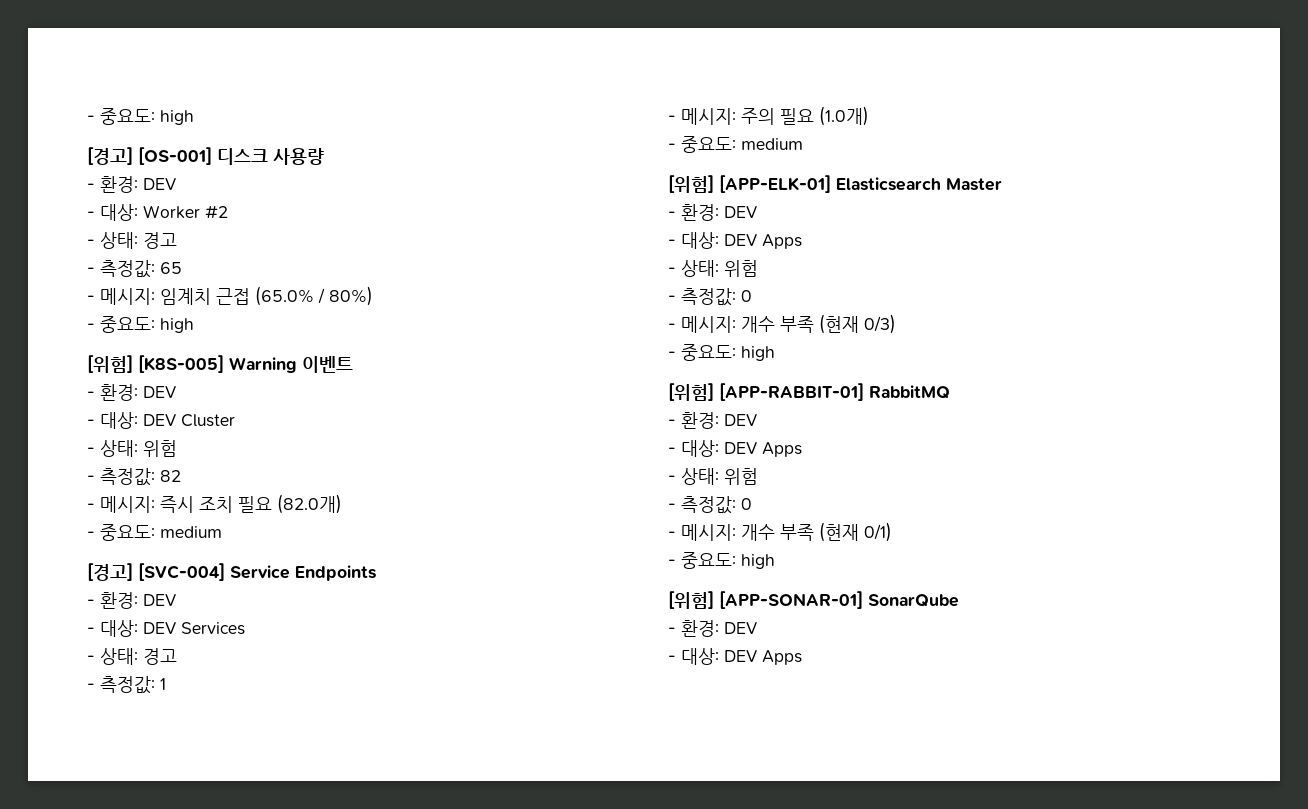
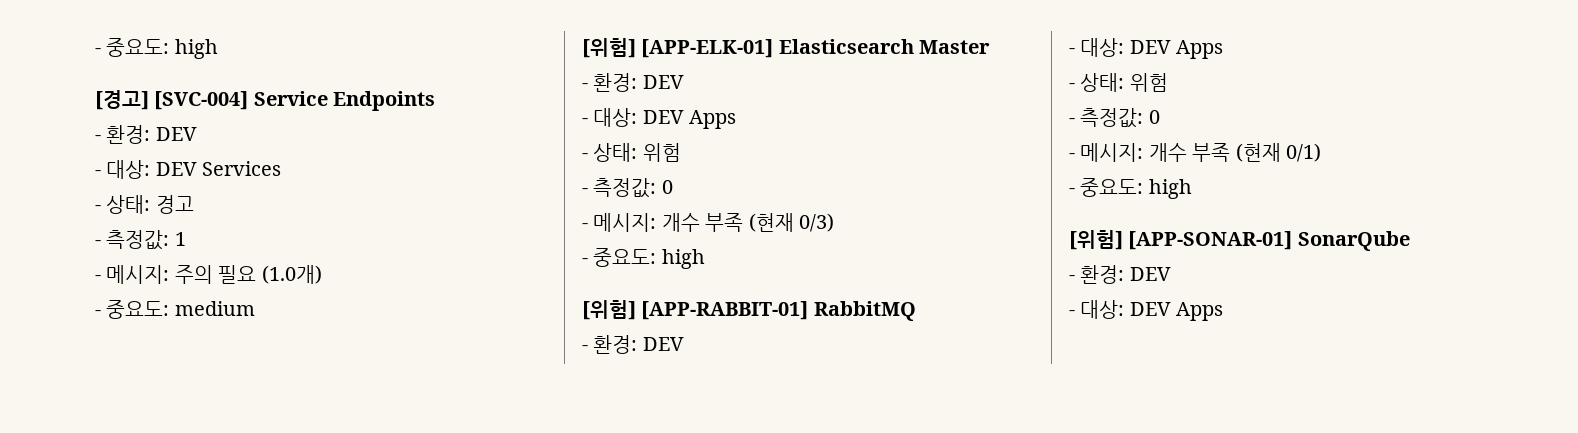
[87,108,194,125] [87,147,324,165] [87,176,176,193] [87,204,228,221] [87,232,177,249] [87,260,182,278] [87,286,373,306] [87,316,194,333] [87,355,353,373] [87,384,176,401] [87,412,235,429] [87,440,177,457] [87,468,181,486] [87,494,342,514] [87,524,222,541] - 중요도: high // [경고] [OS-001] 디스크 사용량 // - 환경: DEV // - 대상: Worker #2 // - 상태: 경고 // - 측정값: 65 // - 메시지: 임계치 근접 (65.0% / 80%) // - 중요도: high // [위험] [K8S-005] Warning 이벤트 // - 환경: DEV // - 대상: DEV Cluster // - 상태: 위험 // - 측정값: 82 // - 메시지: 즉시 조치 필요 (82.0개) // - 중요도: medium -> [95,38,218,59] - 중요도: high

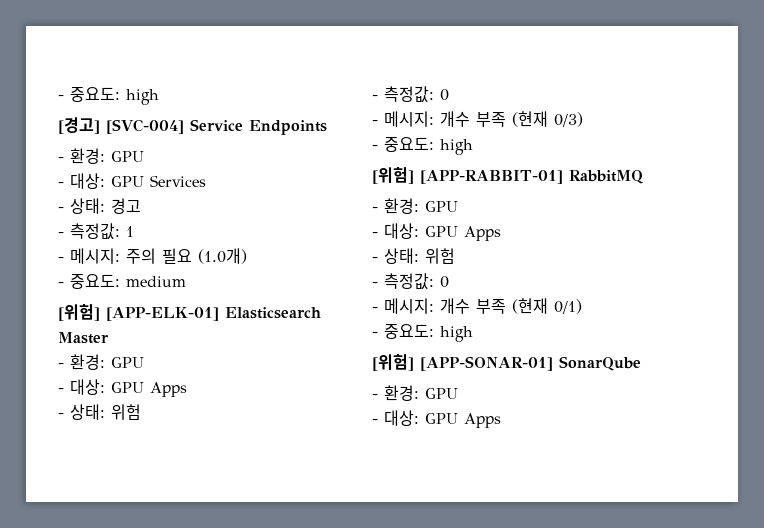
[155,127,197,141] [95,160,197,179] DEV // - 대상: DEV -> [111,151,144,162] [58,173,144,189] GPU // - 대상: GPU
[642,75,684,89] [582,108,684,127] DEV // - 대상: DEV -> [111,357,144,368] [58,379,144,395] GPU // - 대상: GPU
[642,337,684,351] [1069,38,1171,57] DEV // - 대상: DEV -> [425,201,458,212] [372,223,458,239] GPU // - 대상: GPU
[1129,267,1171,281] [1069,300,1171,319] DEV // - 대상: DEV -> [425,388,458,399] [372,410,458,426] GPU // - 대상: GPU

